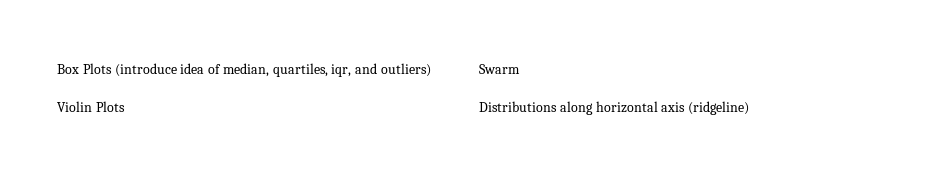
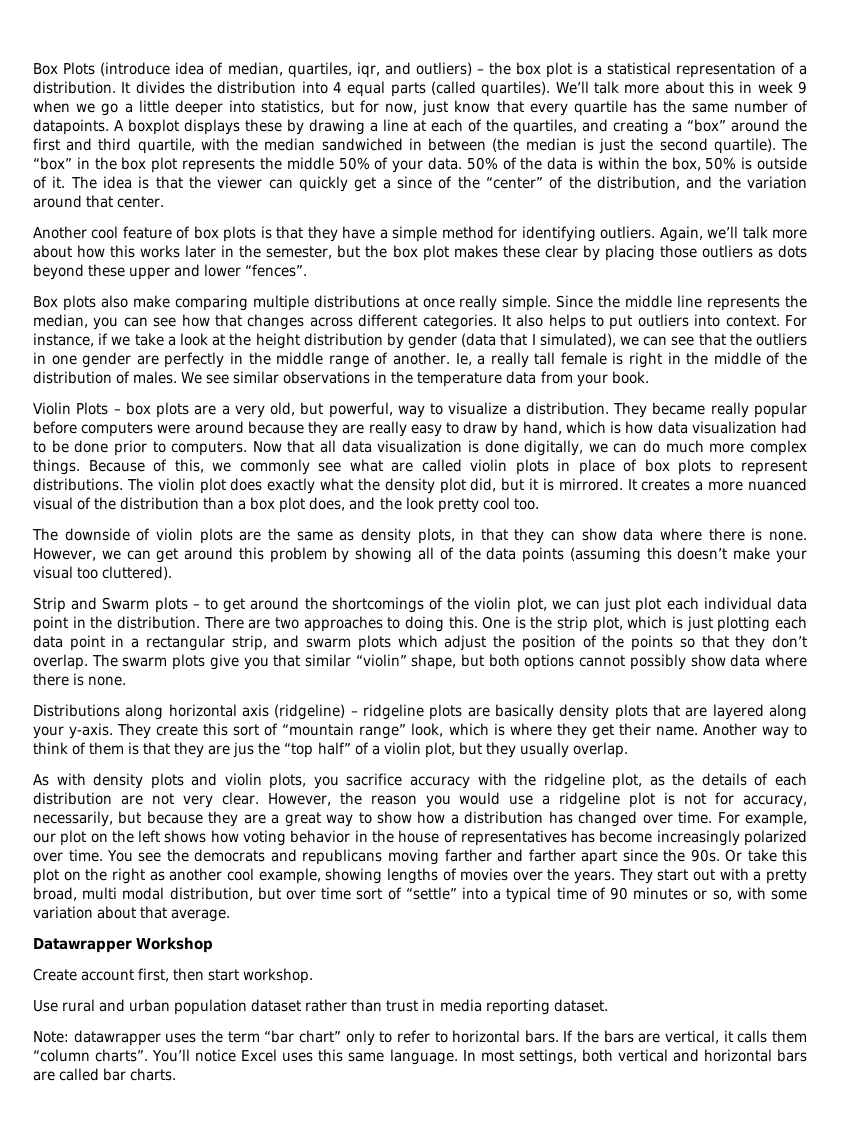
[57,101,125,112] [479,64,520,74] // Violin Plots // Swarm -> [477,62,808,78] [33,81,808,97] [33,100,809,116] [33,119,807,135] [33,138,808,154] [33,157,808,173] [33,176,808,192] [33,195,165,208] [33,226,808,242] [33,245,807,261] [33,264,308,280] [33,295,807,311] [33,314,808,330] [33,333,807,349] [33,352,808,368] [33,371,649,387] [33,402,807,418] [33,421,807,437] [33,440,808,456] [33,459,807,475] [33,478,808,494] [33,497,539,513] [32,528,807,544] [33,547,808,563] [33,566,173,580] [33,597,808,613] [33,616,807,632] [33,635,807,651] [33,654,808,670] [33,673,127,686] – the box plot is a statistical representation of a distribution. It divides the distribution into 4 equal parts (called quartiles). We’ll talk more about this in week 9 when we go a little deeper into statistics, but for now, just know that every quartile has the same number of datapoints. A boxplot displays these by drawing a line at each of the quartiles, and creating a “box” around the first and third quartile, with the median sandwiched in between (the median is just the second quartile). The “box” in the box plot represents the middle 50% of your data. 50% of the data is within the box, 50% is outside of it. The idea is that the viewer can quickly get a since of the “center” of the distribution, and the variation around that center. // Another cool feature of box plots is that they have a simple method for identifying outliers. Again, we’ll talk more about how this works later in the semester, but the box plot makes these clear by placing those outliers as dots beyond these upper and lower “fences”. // Box plots also make comparing multiple distributions at once really simple. Since the middle line represents the median, you can see how that changes across different categories. It also helps to put outliers into context. For instance, if we take a look at the height distribution by gender (data that I simulated), we can see that the outliers in one gender are perfectly in the middle range of another. Ie, a really tall female is right in the middle of the distribution of males. We see similar observations in the temperature data from your book. // Violin Plots – box plots are a very old, but powerful, way to visualize a distribution. They became really popular before computers were around because they are really easy to draw by hand, which is how data visualization had to be done prior to computers. Now that all data visualization is done digitally, we can do much more complex things. Because of this, we commonly see what are called violin plots in place of box plots to represent distributions. The violin plot does exactly what the density plot did, but it is mirrored. It creates a more nuanced visual of the distribution than a box plot does, and the look pretty cool too. // The downside of violin plots are the same as density plots, in that they can show data where there is none. However, we can get around this problem by showing all of the data points (assuming this doesn’t make your visual too cluttered). // Strip and Swarm plots – to get around the shortcomings of the violin plot, we can just plot each individual data point in the distribution. There are two approaches to doing this. One is the strip plot, which is just plotting each data point in a rectangular strip, and swarm plots which adjust the position of the points so that they don’t overlap. The swarm plots give you that similar “violin” shape, but both options cannot possibly show data where there is none.
(750, 108) none -> [350,704,808,720] [33,723,808,739] [33,742,628,758] [33,773,807,789] [33,792,807,808] [33,811,808,827] [33,830,807,846] [33,849,807,865] [33,868,807,884] [33,887,808,903] [33,906,231,922] [33,937,214,953] [33,968,314,984] [33,999,608,1015] [33,1030,807,1046] [33,1049,807,1065] [33,1068,177,1081] – ridgeline plots are basically density plots that are layered along your y-axis. They create this sort of “mountain range” look, which is where they get their name. Another way to think of them is that they are jus the “top half” of a violin plot, but they usually overlap. // As with density plots and violin plots, you sacrifice accuracy with the ridgeline plot, as the details of each distribution are not very clear. However, the reason you would use a ridgeline plot is not for accuracy, necessarily, but because they are a great way to show how a distribution has changed over time. For example, our plot on the left shows how voting behavior in the house of representatives has become increasingly polarized over time. You see the democrats and republicans moving farther and farther apart since the 90s. Or take this plot on the right as another cool example, showing lengths of movies over the years. They start out with a pretty broad, multi modal distribution, but over time sort of “settle” into a typical time of 90 minutes or so, with some variation about that average. // Datawrapper Workshop // Create account first, then start workshop. // Use rural and urban population dataset rather than trust in media reporting dataset. // Note: datawrapper uses the term “bar chart” only to refer to horizontal bars. If the bars are vertical, it calls them “column charts”. You’ll notice Excel uses this same language. In most settings, both vertical and horizontal bars are called bar charts.

